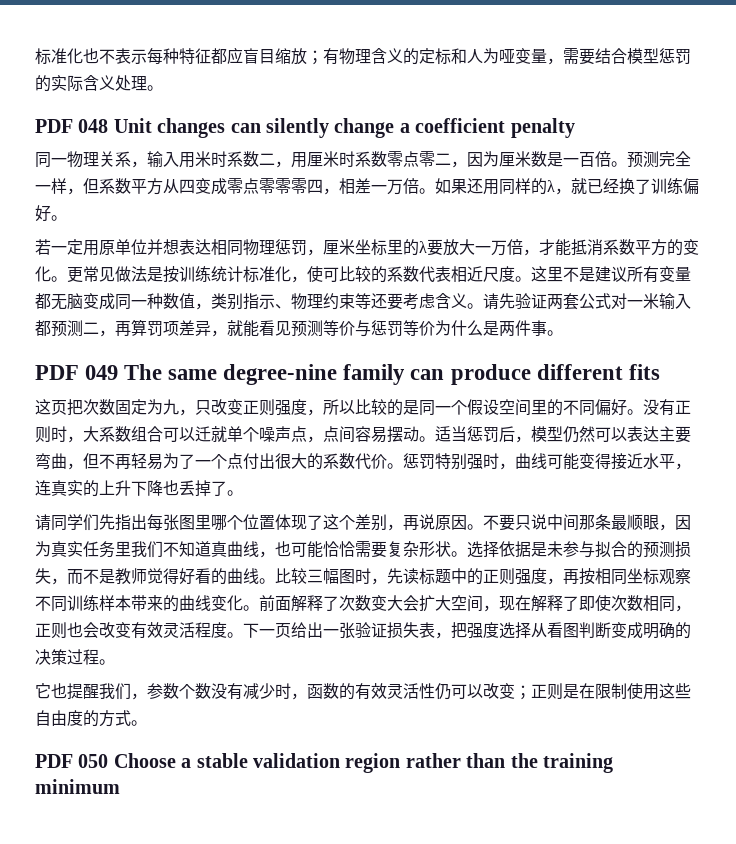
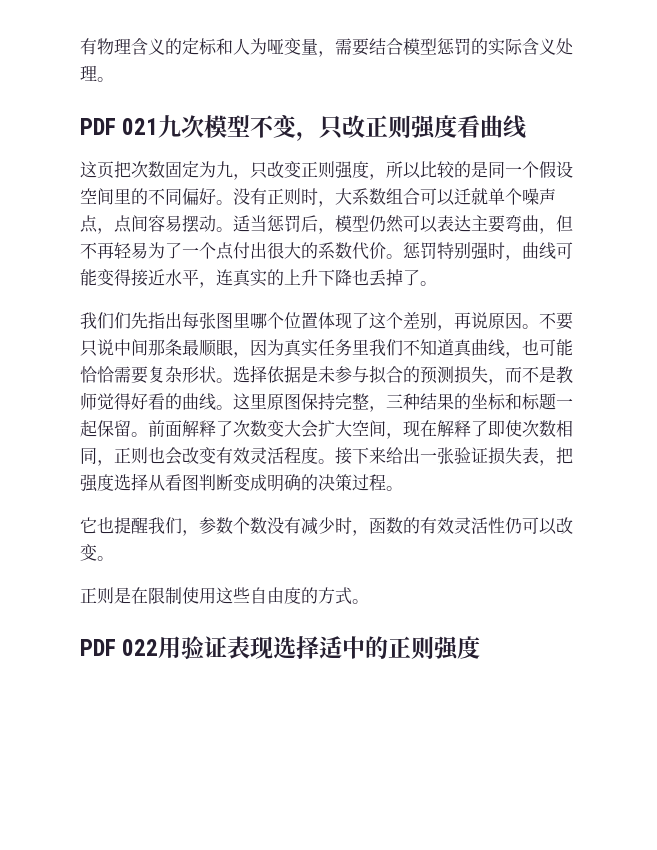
[35,47,323,65] 标准化也不表示每种特征都应盲目缩放； -> (80, 46) none
[78,118,575,138] [35,151,691,168] [35,178,699,195] [35,205,67,222] [35,239,699,256] [35,266,691,283] [35,293,691,310] [35,319,563,337] [35,364,660,385] 048 Unit changes can silently change a coefficient penalty // 同一物理关系，输入用米时系数二，用厘米时系数零点零二，因为厘米数是一百倍。预测完全一样，但系数平方从四变成零点零零零四，相差一万倍。如果还用同样的λ，就已经换了训练偏好。 // 若一定用原单位并想表达相同物理惩罚，厘米坐标里的λ要放大一万倍，才能抵消系数平方的变化。更常见做法是按训练统计标准化，使可比较的系数代表相近尺度。这里不是建议所有变量都无脑变成同一种数值，类别指示、物理约束等还要考虑含义。请先验证两套公式对一米输入都预测二，再算罚项差异，就能看见预测等价与惩罚等价为什么是两件事。 // PDF 049 The same degree-nine family can produce different fits -> [122,114,527,141] 021九次模型不变，只改正则强度看曲线
[35,514,83,531] 请同学 -> [80,312,114,329] 我们
[275,568,691,585] [35,595,243,612] 比较三幅图时，先读标题中的正则强度，再按相同坐标观察不同训练样本带来的曲线变化 -> [233,393,573,412] [80,420,131,437] 这里原图保持完整，三种结果的坐标和标题一起保留
[243,623,291,638] 下一页 -> [335,447,386,465] 接下来
[515,685,531,700] ； -> [97,556,114,561] 。 //
[78,753,613,773] [35,779,120,794] 050 Choose a stable validation region rather than the training minimum -> [122,636,481,661] 022用验证表现选择适中的正则强度

